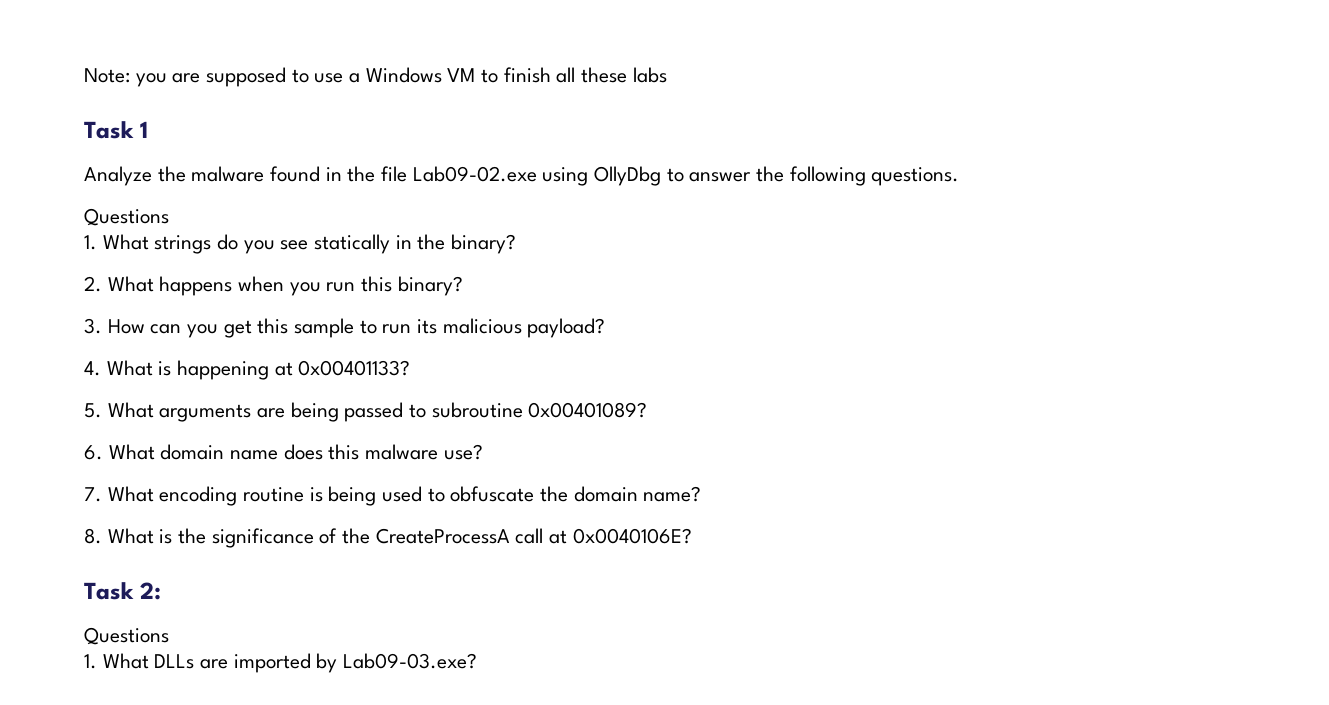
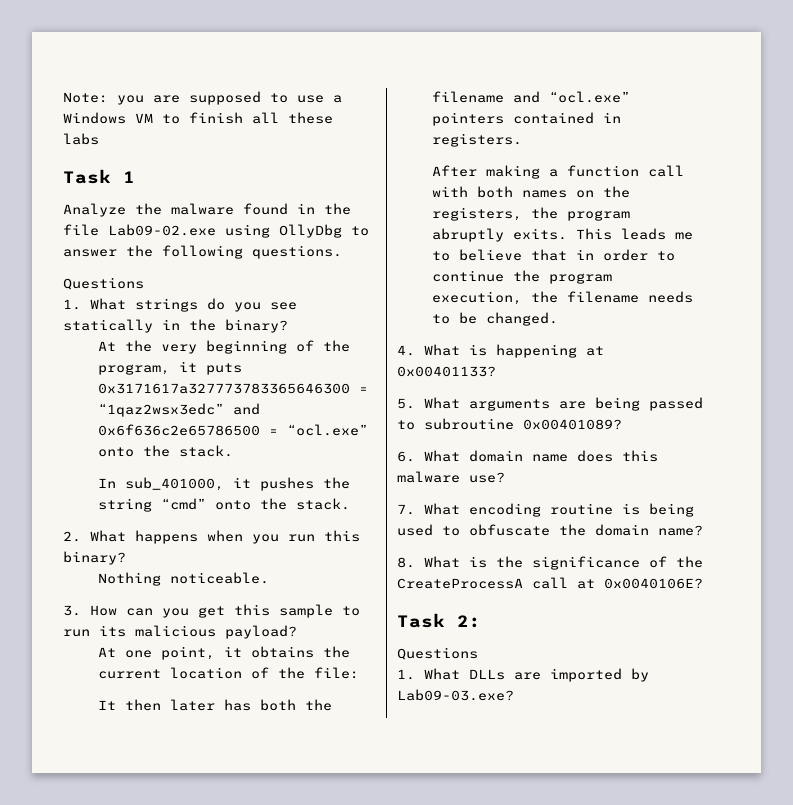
(517, 244) none -> [97,340,350,354] [97,361,242,375] [97,383,368,394] [97,403,260,417] [97,424,368,436] [97,445,233,457] [97,477,350,491] [97,498,350,512] // At the very beginning of the program, it puts 0x3171617a327773783365646300 = “1qaz2wsx3edc” and 0x6f636c2e65786500 = “ocl.exe” onto the stack. // In sub_401000, it pushes the string “cmd” onto the stack.
(463, 286) none -> [97,572,269,586] // Nothing noticeable.
(606, 328) none -> [97,646,350,660] [97,667,359,679] [97,699,332,711] [431,91,630,103] [431,112,621,126] [431,133,522,147] [431,165,684,179] [431,186,630,198] [431,207,630,221] [431,228,693,242] [431,249,675,261] [431,270,612,284] [431,291,693,305] [431,312,558,326] // At one point, it obtains the current location of the file: // It then later has both the filename and “ocl.exe” pointers contained in registers. // After making a function call with both names on the registers, the program abruptly exits. This leads me to believe that in order to continue the program execution, the filename needs to be changed.

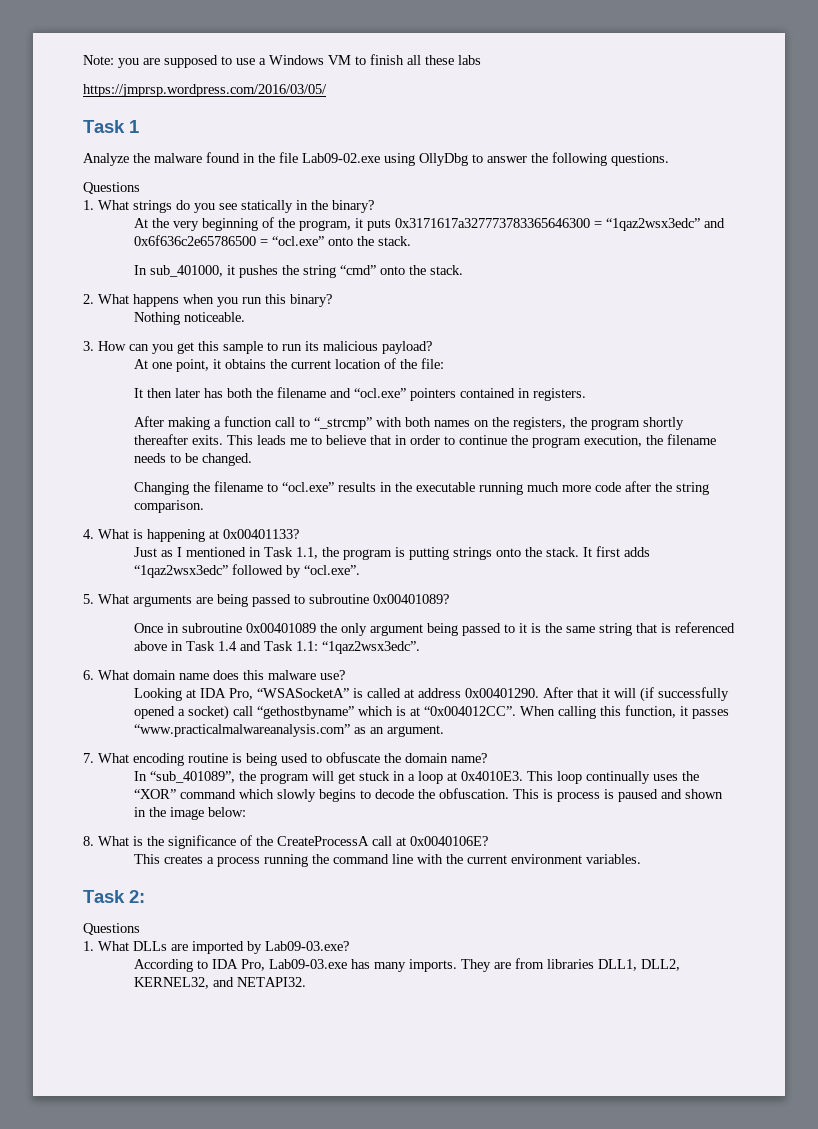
(99, 139) none -> [83,84,327,97] // https://jmprsp.wordpress.com/2016/03/05/
(684, 171) none -> [298,417,372,430] to “_strcmp”
[431,228,504,242] abruptly -> [642,417,684,430] [133,434,188,445] shortly thereafter
(558, 319) none -> [133,481,709,495] [133,500,204,513] // Changing the filename to “ocl.exe” results in the executable running much more code after the string comparison.
(496, 371) none -> [133,546,650,560] [133,564,360,578] // Just as I mentioned in Task 1.1, the program is putting strings onto the stack. It first adds “1qaz2wsx3edc” followed by “ocl.exe”.
(622, 424) none -> [133,622,735,636] [133,641,420,654] // Once in subroutine 0x00401089 the only argument being passed to it is the same string that is referenced above in Task 1.4 and Task 1.1: “1qaz2wsx3edc”.
(505, 477) none -> [133,687,729,702] [133,705,729,720] [133,724,444,737] // Looking at IDA Pro, “WSASocketA” is called at address 0x00401290. After that it will (if successfully opened a socket) call “gethostbyname” which is at “0x004012CC”. When calling this function, it passes “www.practicalmalwareanalysis.com” as an argument.
(703, 530) none -> [133,771,699,784] [133,788,723,802] [133,807,246,820] // In “sub_401089”, the program will get stuck in a loop at 0x4010E3. This loop continually uses the “XOR” command which slowly begins to decode the obfuscation. This is process is paused and shown in the image below:
(703, 583) none -> [133,854,641,867] // This creates a process running the command line with the current environment variables.
(514, 695) none -> [133,958,680,972] [133,977,306,989] // According to IDA Pro, Lab09-03.exe has many imports. They are from libraries DLL1, DLL2, KERNEL32, and NETAPI32.

